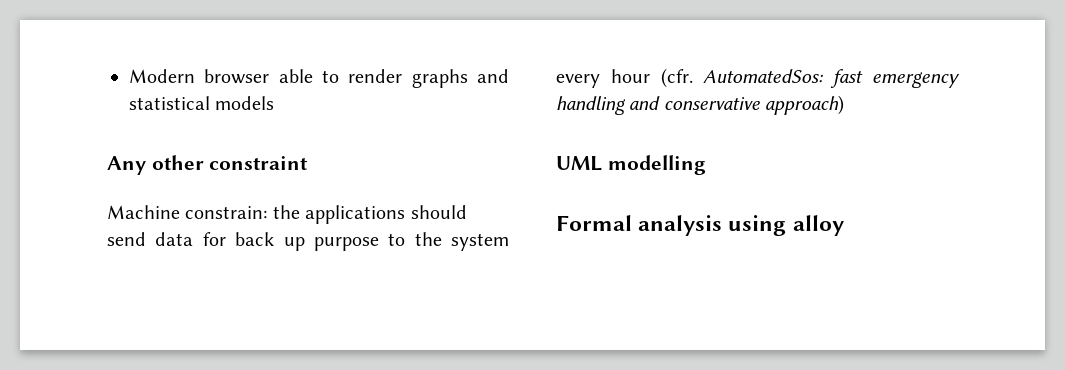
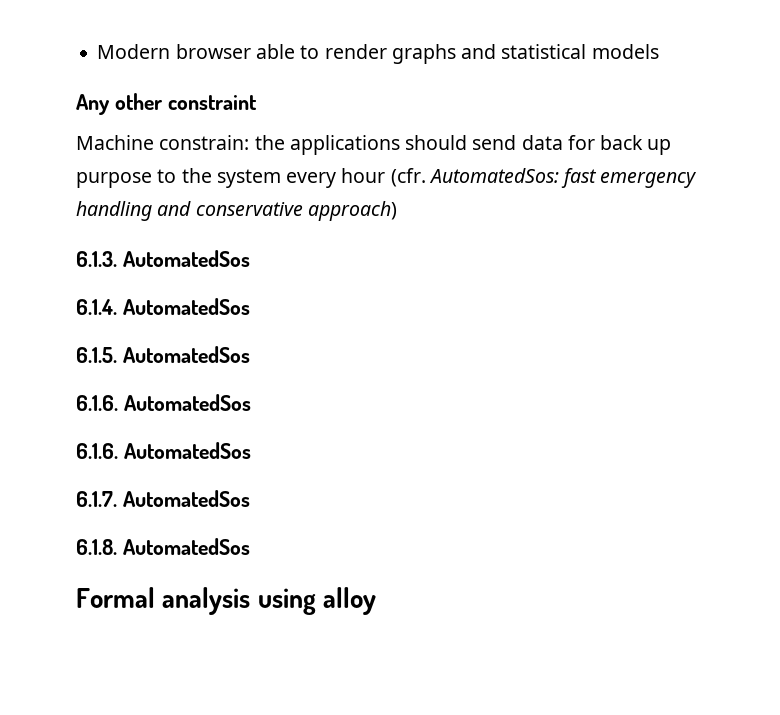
[556,155,706,175] UML modelling -> [76,250,250,267] [76,298,250,315] [76,346,250,363] [76,394,251,411] [76,442,251,459] [76,490,250,507] [76,538,250,555] 6.1.3. AutomatedSos // 6.1.4. AutomatedSos // 6.1.5. AutomatedSos // 6.1.6. AutomatedSos // 6.1.6. AutomatedSos // 6.1.7. AutomatedSos // 6.1.8. AutomatedSos

